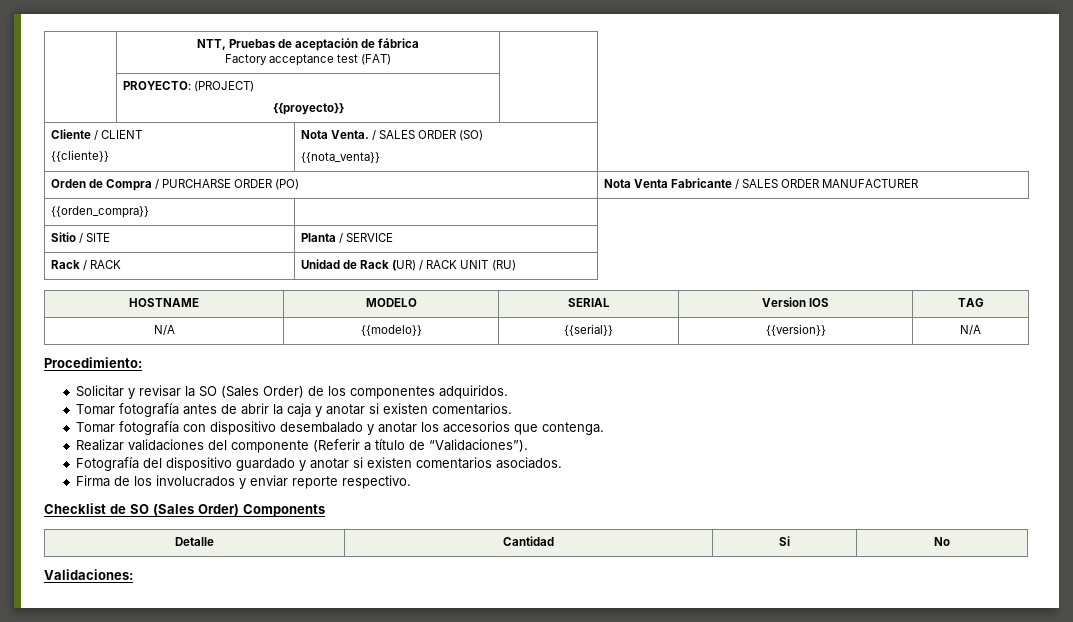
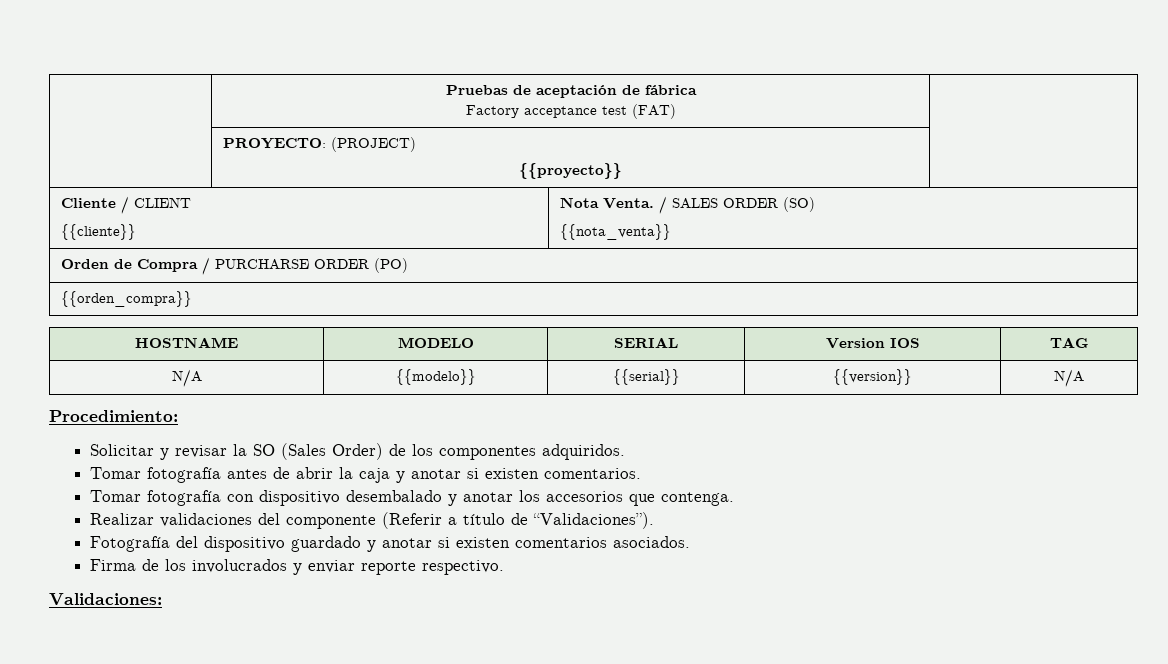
[196,39,226,50] | NTT, -> (445, 90) |
[603,178,920,190] [50,206,149,218] [50,232,110,244] [300,233,393,244] [50,260,121,271] [300,259,516,271] | Nota Venta Fabricante / SALES ORDER MANUFACTURER // {{orden_compra}} | // Sitio / SITE | Planta / SERVICE // Rack / RACK | Unidad de Rack (UR) / RACK UNIT (RU) -> [60,291,192,307] // {{orden_compra}}
[44,503,325,517] [175,537,214,546] [502,536,554,546] [779,536,790,546] [934,537,950,546] // Checklist de SO (Sales Order) Components // Detalle | Cantidad | Si | No -> (505, 567) none

